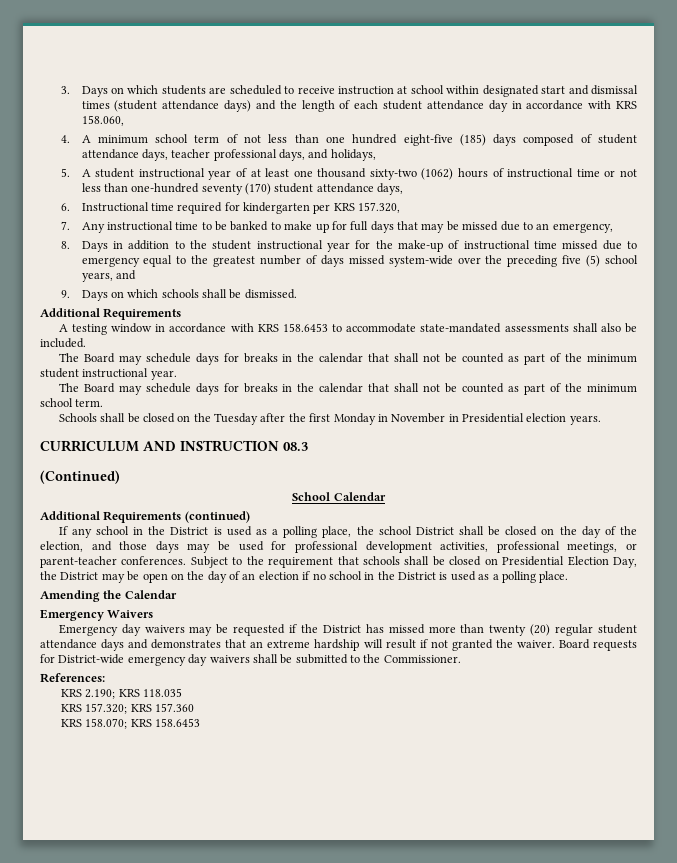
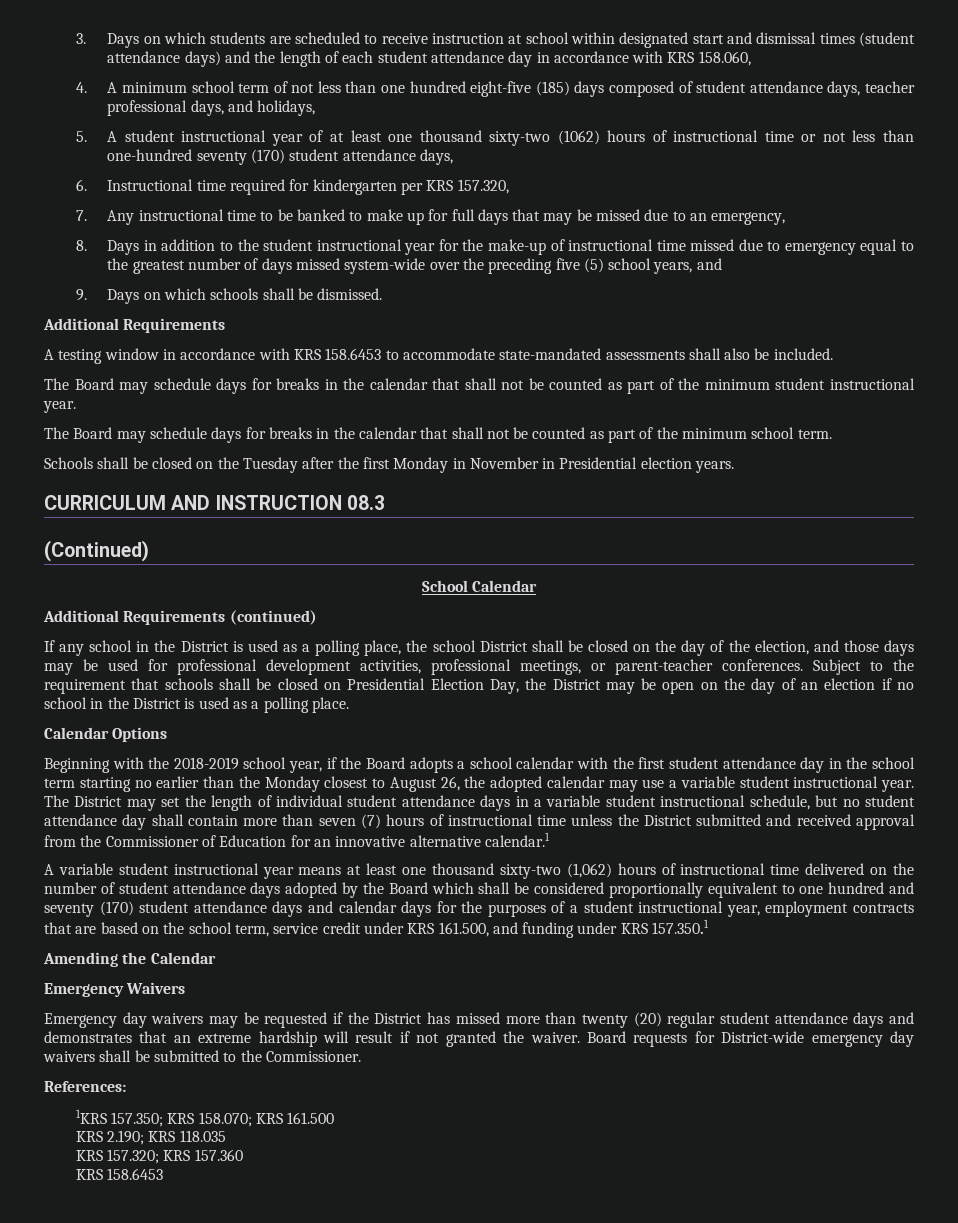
(569, 577) none -> [44,727,168,742] [44,757,915,773] [44,776,914,792] [44,795,916,811] [44,814,916,830] [44,832,550,847] [44,863,915,879] [44,882,915,898] [44,901,914,917] [44,919,710,938] // Calendar Options // Beginning with the 2018-2019 school year, if the Board adopts a school calendar with the first student attendance day in the school term starting no earlier than the Monday closest to August 26, the adopted calendar may use a variable student instructional year. The District may set the length of individual student attendance days in a variable student instructional schedule, but no student attendance day shall contain more than seven (7) hours of instructional time unless the District submitted and received approval from the Commissioner of Education for an innovative alternative calendar.1 // A variable student instructional year means at least one thousand sixty-two (1,062) hours of instructional time delivered on the number of student attendance days adopted by the Board which shall be considered proportionally equivalent to one hundred and seventy (170) student attendance days and calendar days for the purposes of a student instructional year, employment contracts that are based on the school term, service credit under KRS 161.500, and funding under KRS 157.350.1
(105, 678) none -> [75,1109,335,1127] // 1KRS 157.350; KRS 158.070; KRS 161.500
[85,718,152,729] 158.070; KRS -> (103, 1174) none

